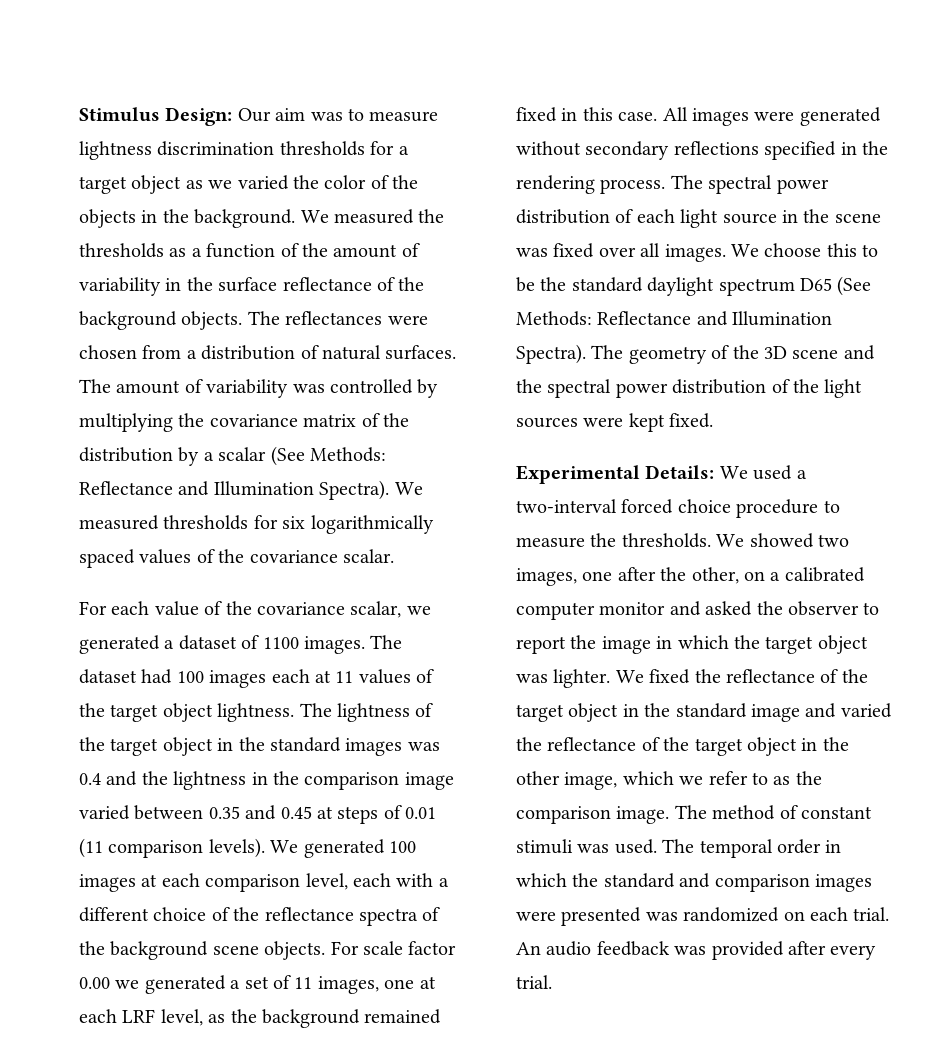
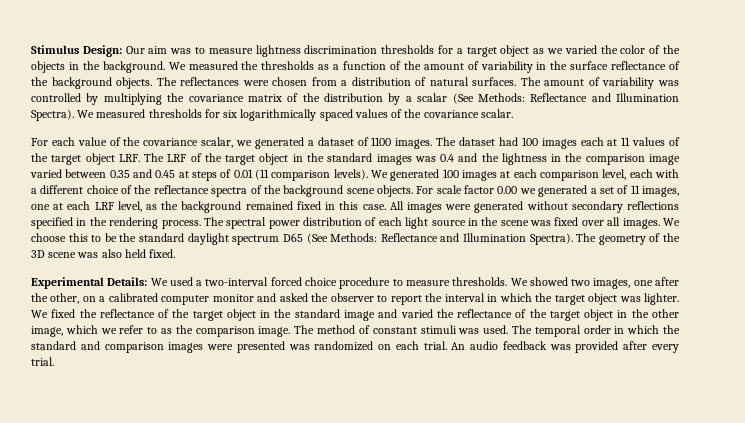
[217,703,410,722] lightness. The lightness -> [118,153,187,162] LRF. The LRF
[843,345,875,360] [516,379,863,398] [516,413,665,432] and the spectral power distribution of the light sources were kept -> [77,249,146,258] was also held
[590,533,617,547] the -> (450, 283) none
[601,636,651,654] image -> [444,293,485,302] interval

